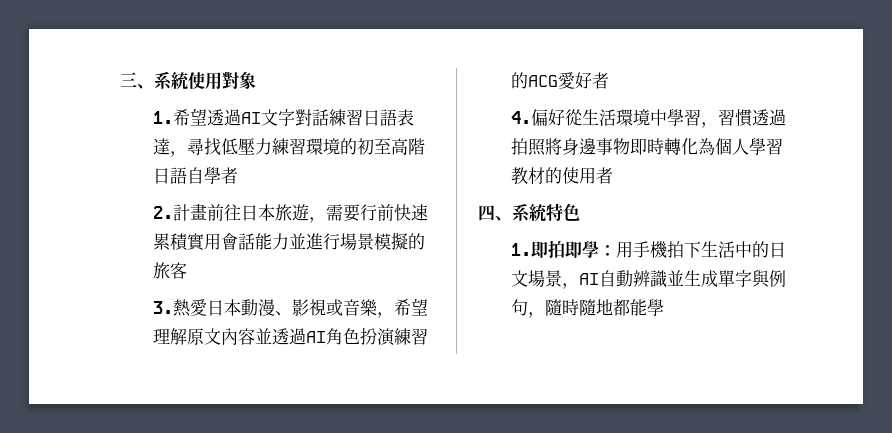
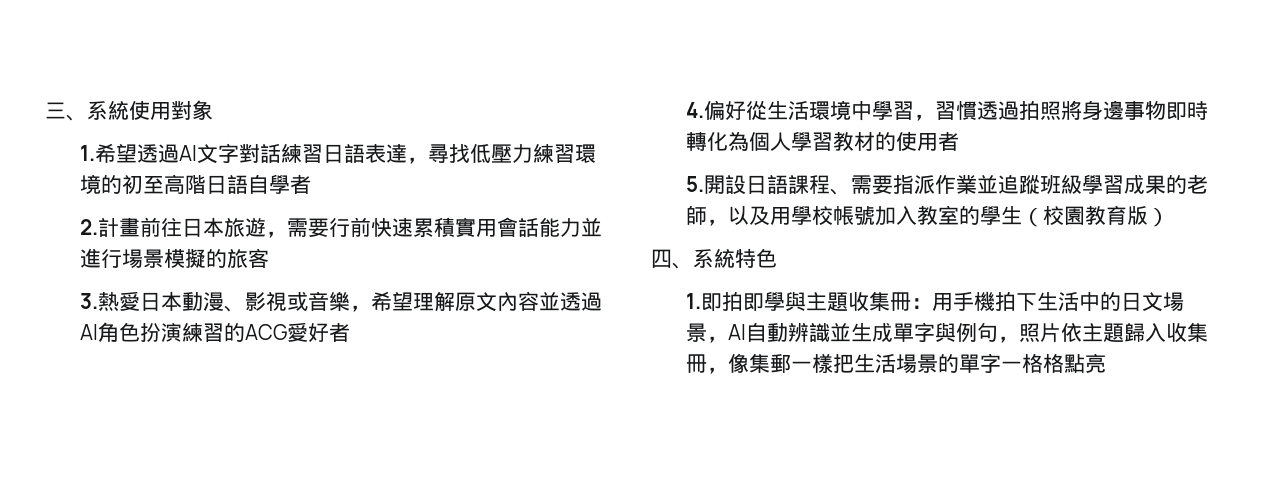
(614, 175) none -> [686,174,1209,195] [686,205,1170,227] // 5.開設日語課程、需要指派作業並追蹤班級學習成果的老師，以及用學校帳號加入教室的學生（校園教育版）
(600, 249) none -> [785,291,912,312] 與主題收集冊
[545,299,665,316] 隨時隨地都能學 -> [1019,322,1209,343] [686,353,1107,374] 照片依主題歸入收集冊，像集郵一樣把生活場景的單字一格格點亮

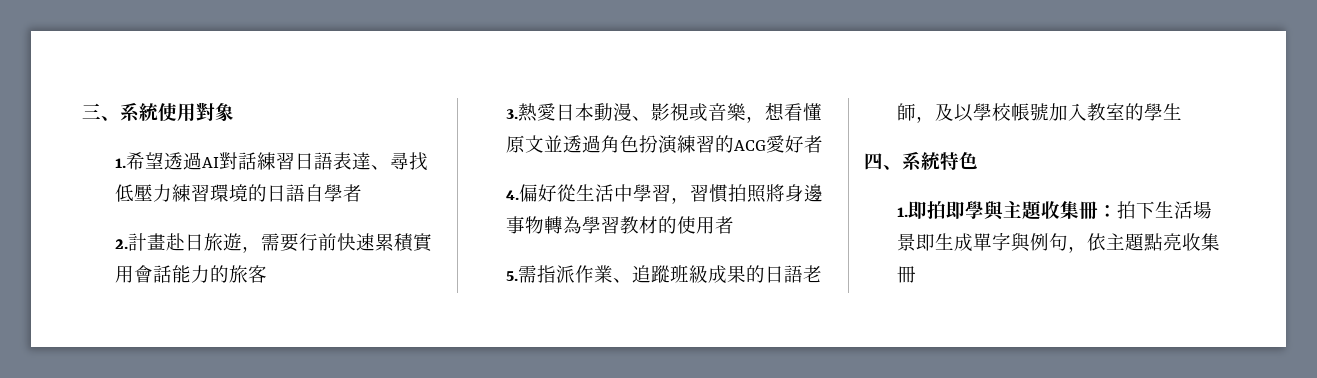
[197,143,240,164] 文字 -> (220, 162) none
[407,157,429,164] ， -> [371,165,391,170] 、
[122,174,207,194] 初至高階 -> (268, 193) none
[140,217,225,237] 前往日本 -> [166,233,205,251] 赴日
[581,218,603,237] [80,248,207,269] 並進行場景模擬 -> (211, 274) none
[371,291,603,312] [80,324,99,340] 希望理解原文內容並透過AI -> [765,102,823,121] [506,135,602,153] 想看懂原文並透過
[809,100,852,120] 環境 -> (615, 193) none
[977,101,1020,120] 透過 -> (730, 193) none
[1166,100,1209,120] [686,131,792,151] 即時轉化為個人 -> [544,216,583,234] 轉為
[704,175,894,195] 開設日語課程、需要 -> [518,265,538,283] 需
[977,175,999,194] 並 -> [613,278,633,283] 、
[1082,174,1209,194] [686,205,792,226] 學習成果的老師，以及用 -> [708,265,823,284] [897,103,974,123] 成果的日語老師，及以
[1022,205,1170,227] （校園教育版） -> (1183, 111) none
[932,291,996,311] 用手機 -> (1118, 211) none
[1079,291,1185,312] [686,322,1209,343] [686,353,1107,374] 中的日文場景，AI自動辨識並生成單字與例句，照片依主題歸入收集冊，像集郵一樣把生活場景的單字一格格點亮 -> [1193,201,1213,219] [897,232,1221,253] [897,266,917,283] 場景即生成單字與例句，依主題點亮收集冊

